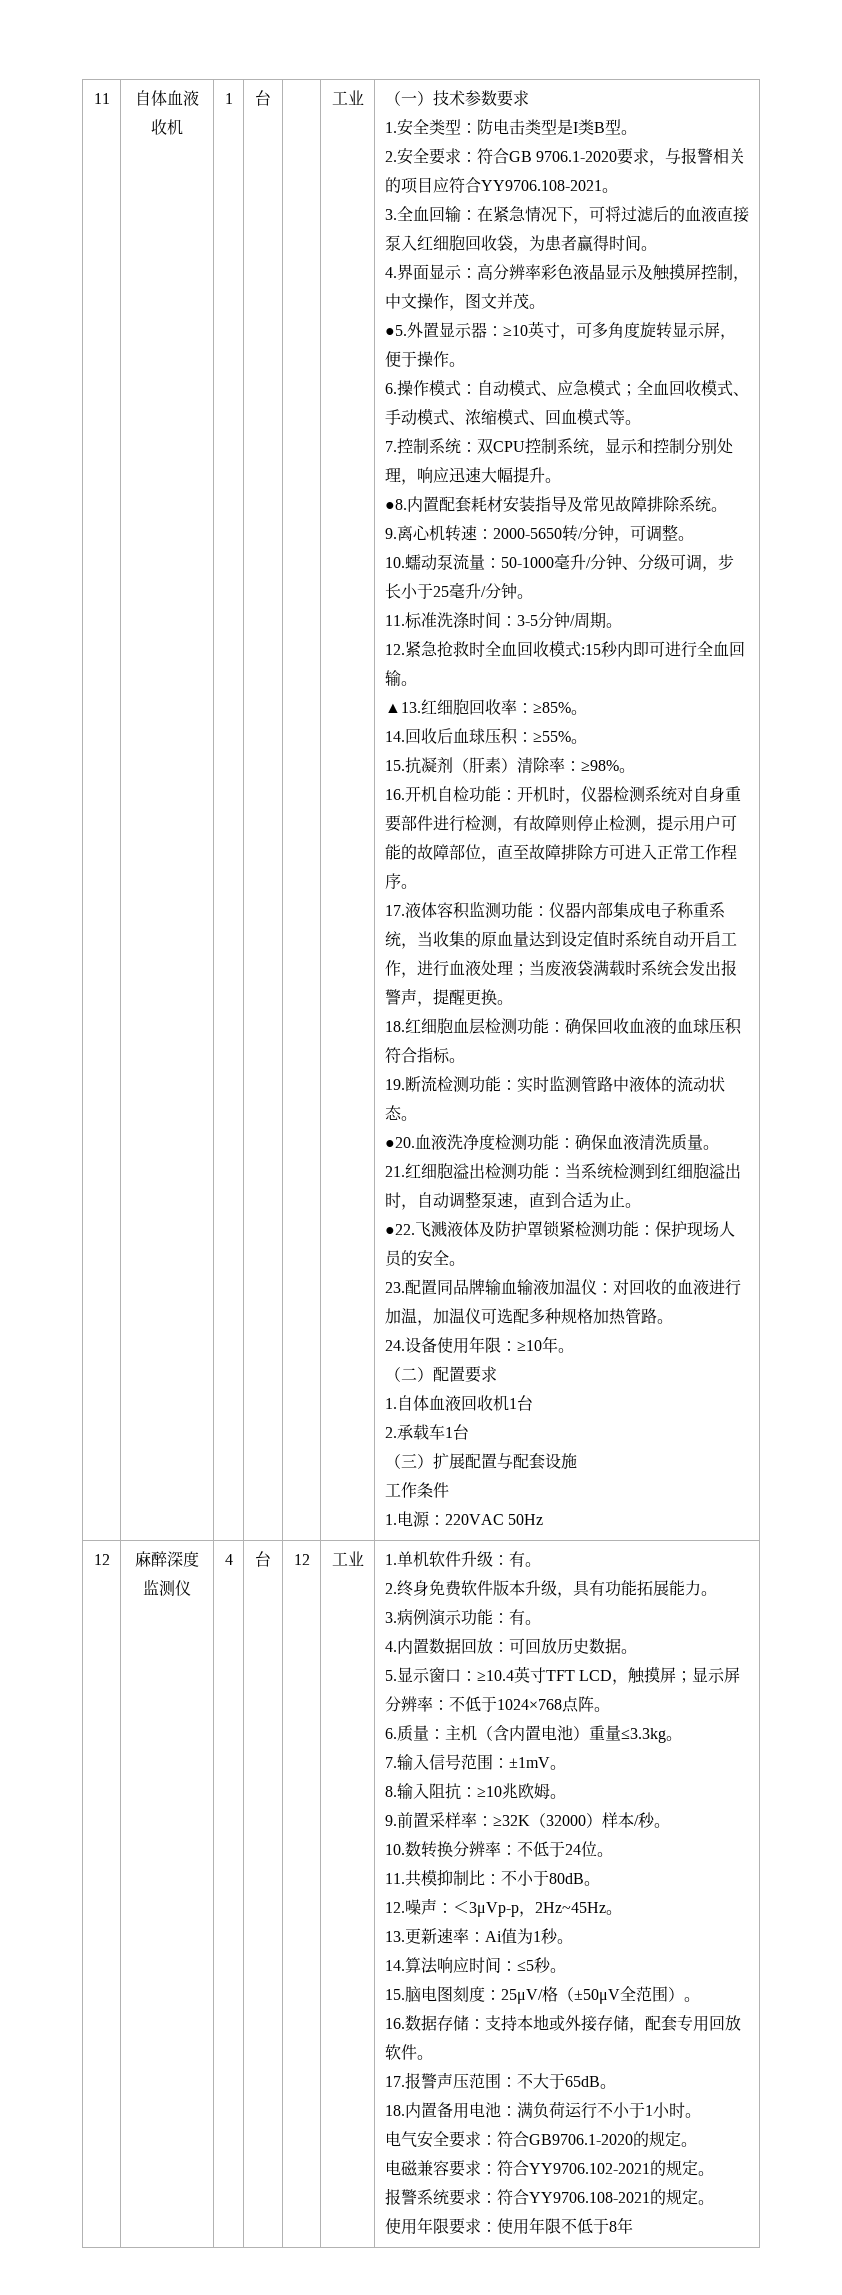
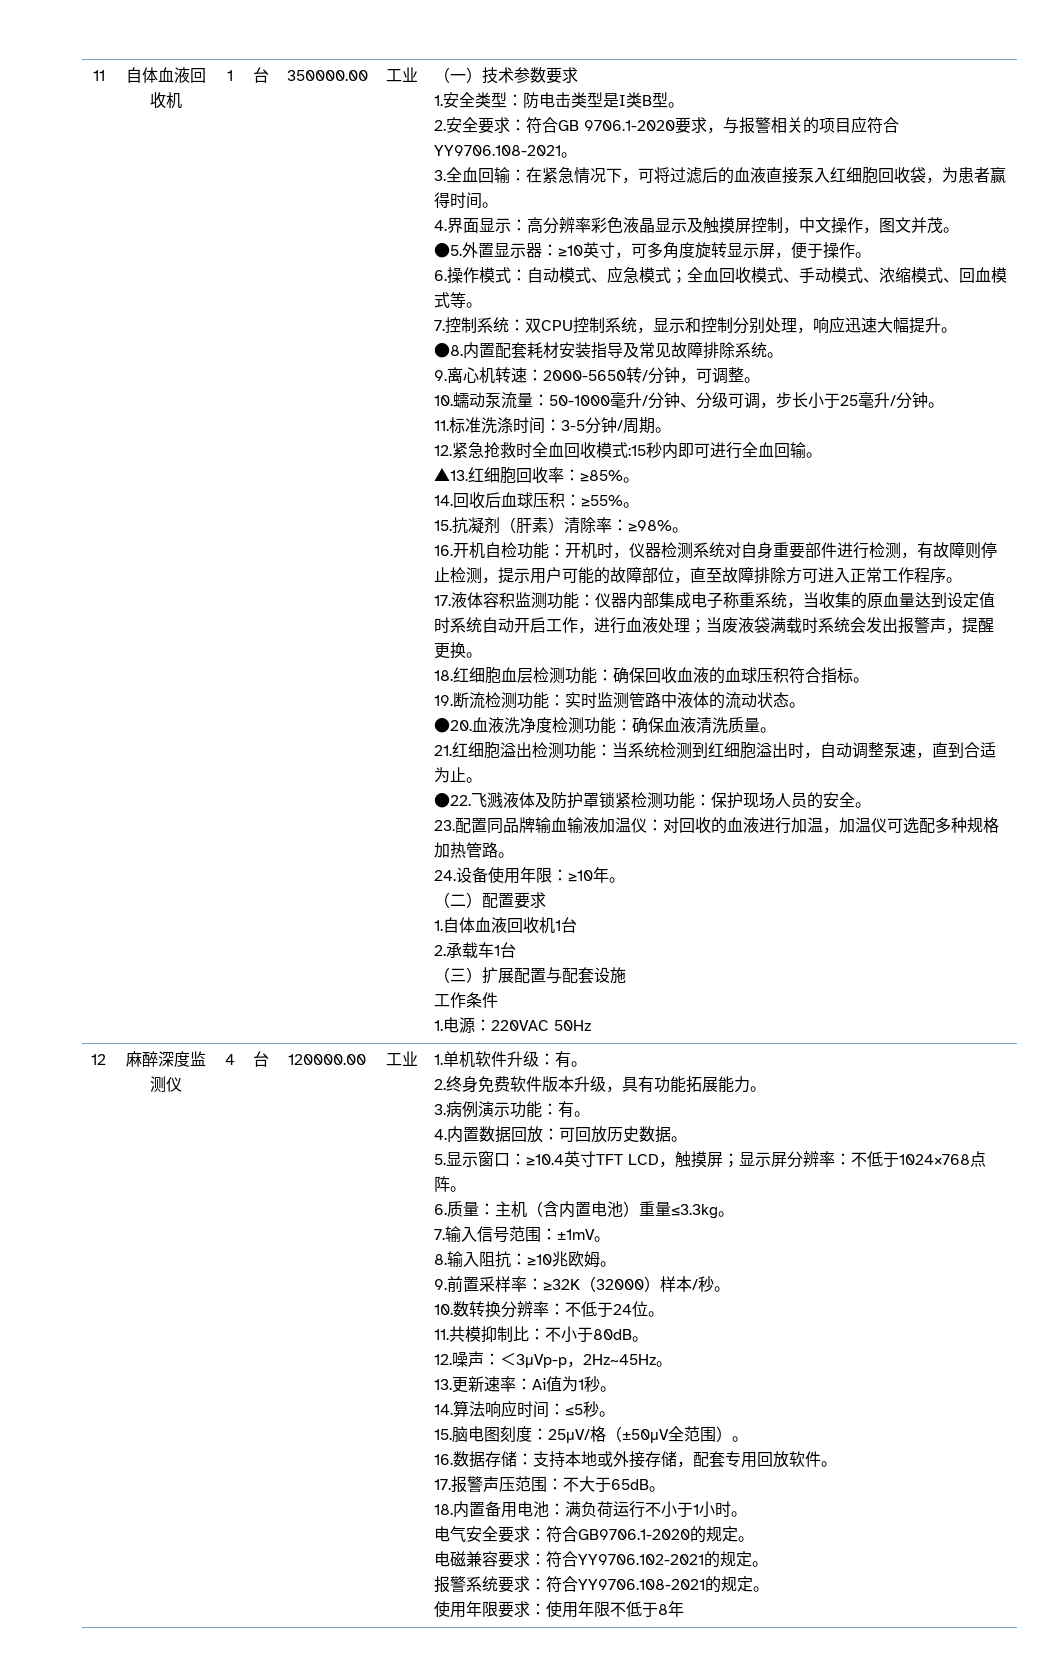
(199, 98) none -> [189,68,206,83] 回
(271, 98) none -> [286,70,368,81] 350000.00
[293,1554,310,1565] 12 -> [288,1054,366,1065] 120000.00

